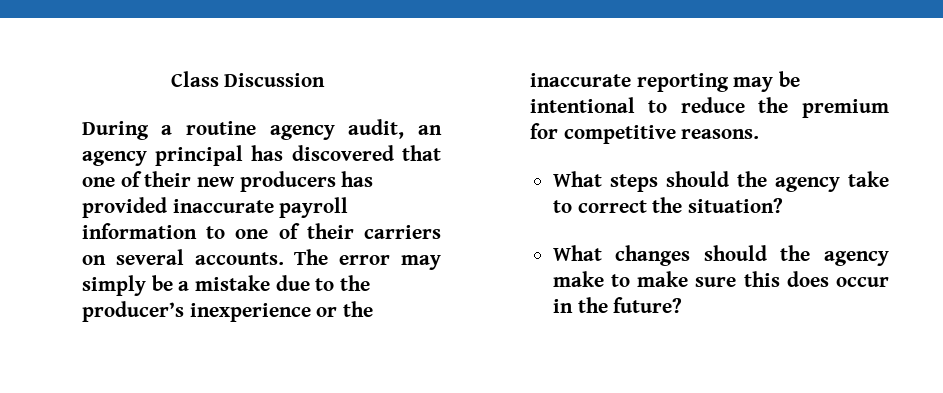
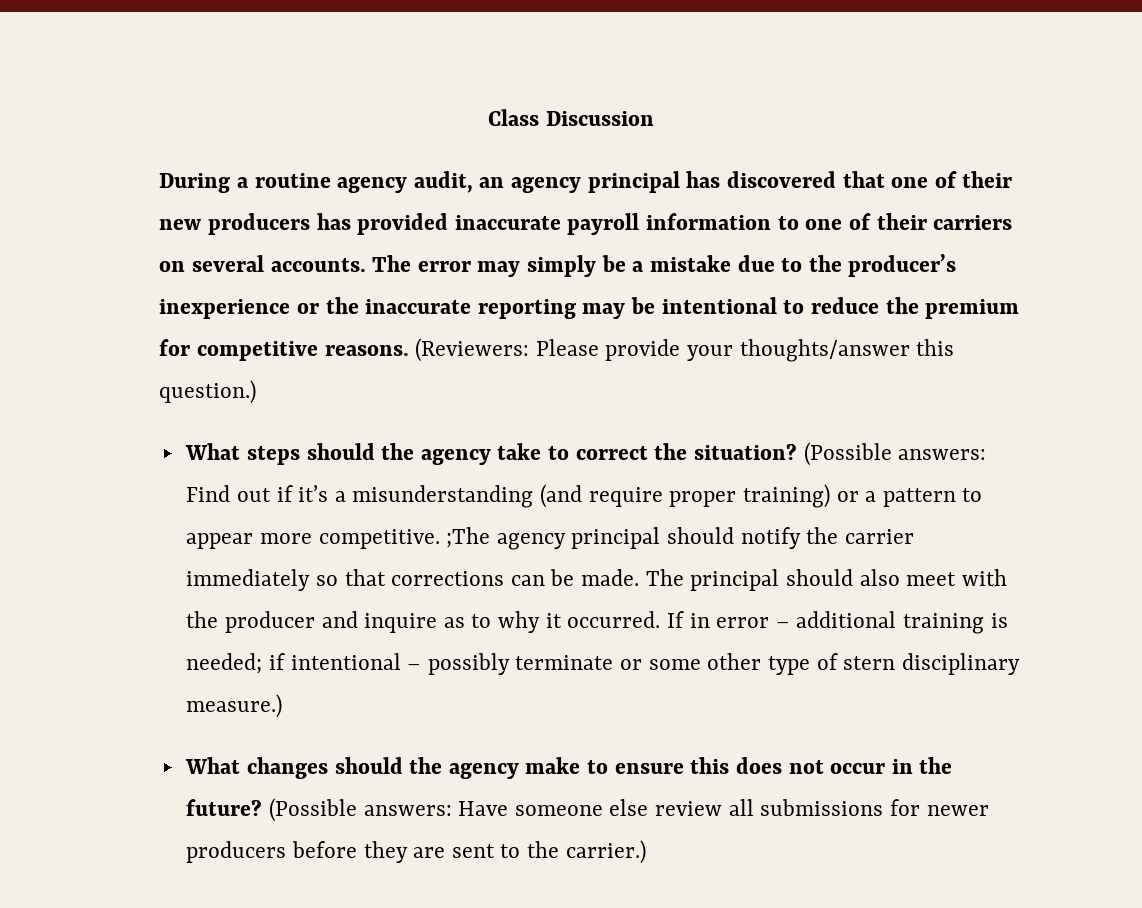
(760, 134) none -> [415,338,955,362] [159,380,257,404] (Reviewers: Please provide your thoughts/answer this question.)
(783, 205) none -> [803,442,987,466] [186,484,983,508] [186,527,914,550] [186,569,1007,591] [186,611,1008,634] [186,653,1020,675] [186,694,283,718] (Possible answers: Find out if it’s a misunderstanding (and require proper training) or a pattern to appear more competitive. ;The agency principal should notify the carrier immediately so that corrections can be made. The principal should also meet with the producer and inquire as to why it occurred. If in error – additional training is needed; if intentional – possibly terminate or some other type of stern disciplinary measure.)
[637,271,737,287] make sure -> [614,763,684,774] ensure
(829, 279) none -> [788,760,824,774] not
(683, 305) none -> [268,798,989,822] [186,840,646,864] (Possible answers: Have someone else review all submissions for newer producers before they are sent to the carrier.)

